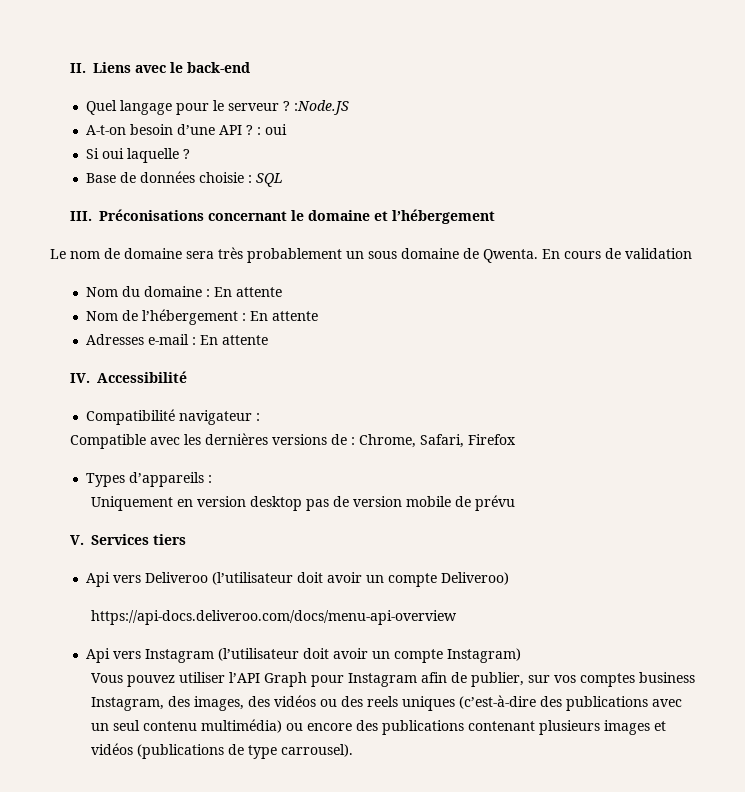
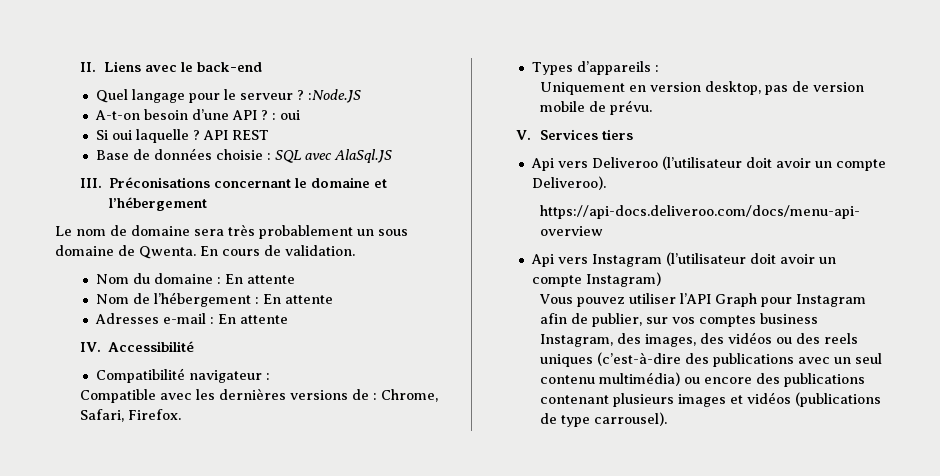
(190, 154) none -> [202,130,269,140] API REST
(283, 180) none -> [304,149,392,163] avec AlaSql.JS
[625,248,692,259] validation -> [285,245,355,256] validation.
[468,434,517,445] Firefox -> [127,409,181,420] Firefox.
[249,496,302,511] desktop -> [705,81,762,95] desktop,
[474,495,515,511] prévu -> [610,100,653,115] prévu.
[440,572,509,585] Deliveroo) -> [531,176,606,190] Deliveroo).

